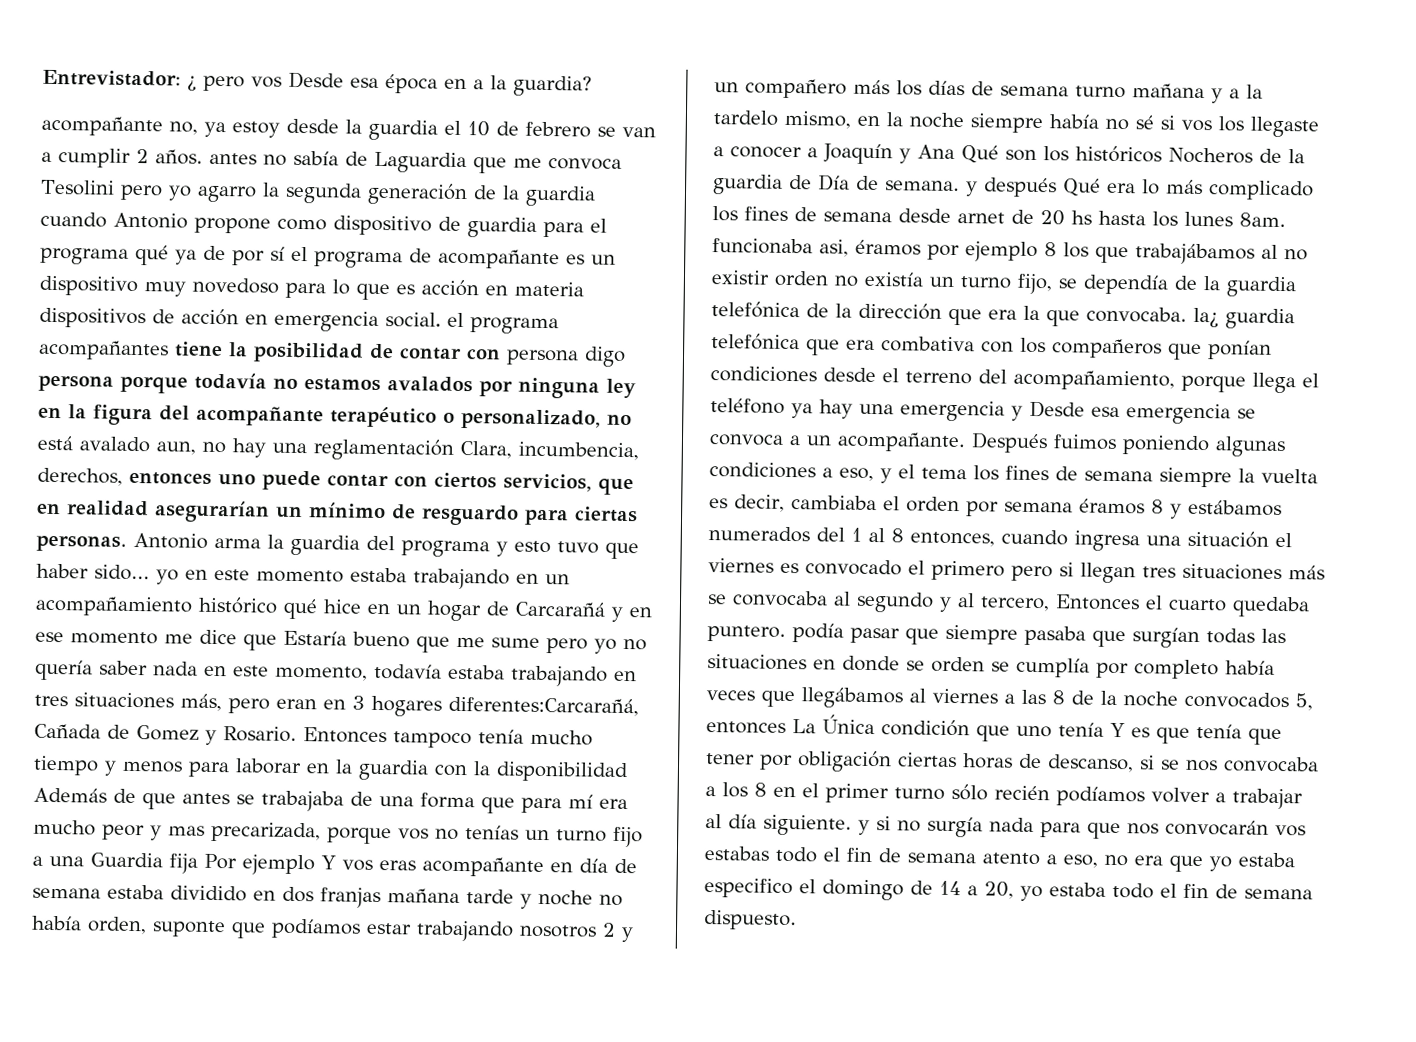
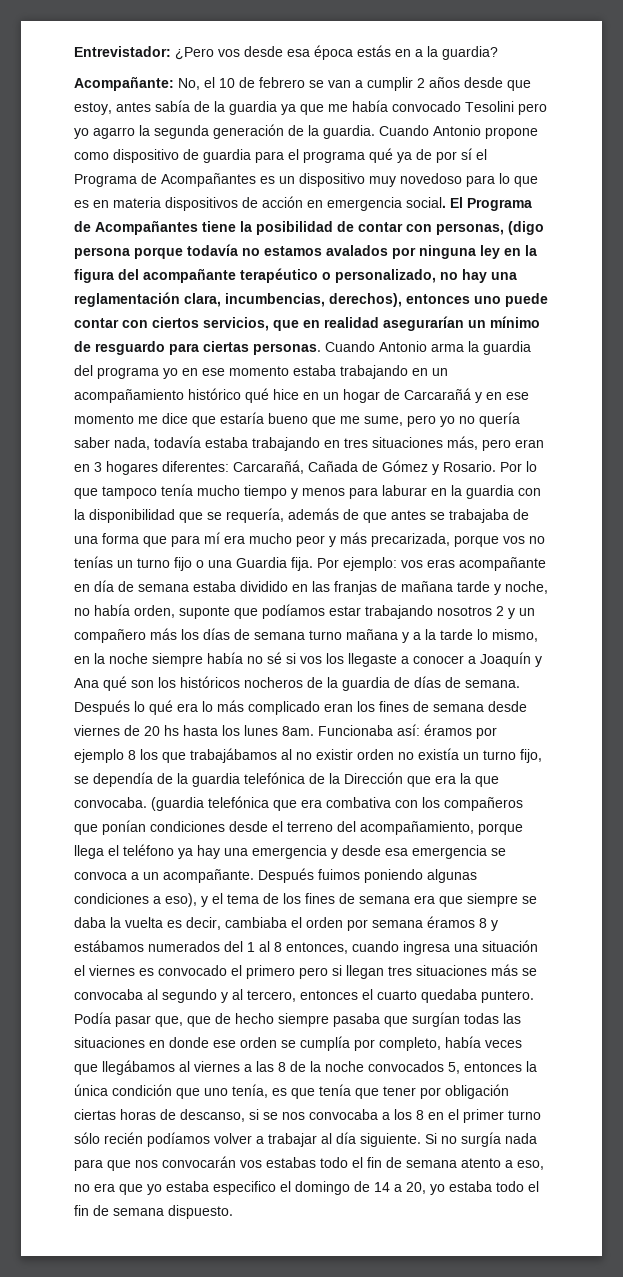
[187,71,344,92] ¿ pero vos Desde -> [175,46,283,60] ¿Pero vos desde
(438, 84) none -> [357,45,391,57] estás
[41,115,438,141] acompañante no, ya estoy desde la guardia -> [74,76,200,91] Acompañante: No,
[155,149,622,174] años. antes no sabía de Laguardia que me convoca -> [429,77,531,91] [74,100,461,115] años desde que estoy, antes sabía de la guardia ya que me había convocado
[524,185,596,207] [40,211,107,228] guardia cuando -> [323,125,429,139] guardia. Cuando
[314,248,560,270] programa de acompañante -> [74,173,256,187] Programa de Acompañantes
[421,279,479,297] acción -> (89, 204) none
[447,312,559,335] [38,339,169,361] el programa acompañantes -> [450,197,532,211] [74,220,198,235] El Programa de Acompañantes
[506,346,626,367] persona digo -> [436,221,544,235] personas, (digo
[37,435,639,461] [37,467,123,486] está avalado aun, no hay una reglamentación Clara, incumbencia, derechos, -> [462,269,517,283] [74,292,402,307] hay una reglamentación clara, incumbencias, derechos),
(127, 543) none -> [325,341,375,352] Cuando
[496,540,639,560] [36,563,150,581] y esto tuvo que haber sido... -> (159, 373) none
[214,568,250,581] este -> [202,368,225,376] ese
[283,630,347,646] Estaría -> [220,412,264,424] estaría
[491,637,540,648] sume -> [364,416,403,426] sume,
[153,661,368,681] nada en este momento, -> [114,437,150,450] nada,
[448,696,639,717] diferentes:Carcarañá, -> [162,460,304,474] diferentes: Carcarañá,
[136,725,199,741] Gomez -> [382,460,428,472] Gómez
[303,727,387,744] Entonces -> [500,461,537,472] [74,488,98,499] Por lo que
[235,758,302,775] laborar -> [382,485,427,496] laburar
[33,787,107,803] Además -> [179,508,339,523] que se requería, además
[168,825,205,836] mas -> [340,532,367,544] más
[32,855,43,866] a -> [196,560,204,568] o
[169,853,336,876] fija Por ejemplo Y -> [291,557,397,571] fija. Por ejemplo:
[282,886,381,909] dos franjas -> [312,581,397,595] las franjas de
[538,889,593,906] noche -> [505,581,548,594] noche,
[713,110,779,126] tardelo -> [440,629,488,640] tarde lo
[961,145,999,164] Qué -> [103,676,127,691] qué
[1168,147,1253,164] Nocheros -> [244,677,303,688] nocheros
[818,174,850,191] Día -> [414,676,441,688] días
[965,177,1101,198] y después Qué -> [74,700,173,715] Después lo qué
(1314, 190) none -> [324,703,353,712] eran
[957,212,1005,224] arnet -> [74,725,120,736] viernes
[712,238,849,257] funcionaba asi, -> [318,724,420,736] Funcionaba así:
[858,302,942,320] dirección -> [344,772,403,784] Dirección
[1193,307,1295,330] la¿ guardia -> [151,797,204,811] (guardia
[1029,400,1085,418] Desde -> [342,845,381,856] desde
[839,467,874,482] eso, -> [165,893,197,907] eso),
[973,465,1232,488] los fines de semana siempre -> [263,893,537,907] [74,917,106,928] de los fines de semana era que siempre se daba
[1055,594,1140,611] Entonces -> [300,990,358,1000] entonces
[792,623,939,645] podía pasar que -> [74,1012,274,1027] Podía pasar que, que de hecho
[906,660,925,671] se -> [213,1040,236,1048] ese
[1134,659,1219,680] completo -> [379,1037,441,1051] completo,
[792,714,875,735] La Única -> [526,1061,537,1072] [74,1084,108,1096] la única
[1058,722,1125,738] tenía Y -> [232,1084,268,1098] tenía,
[858,816,891,835] y si -> [425,1133,437,1144] Si

